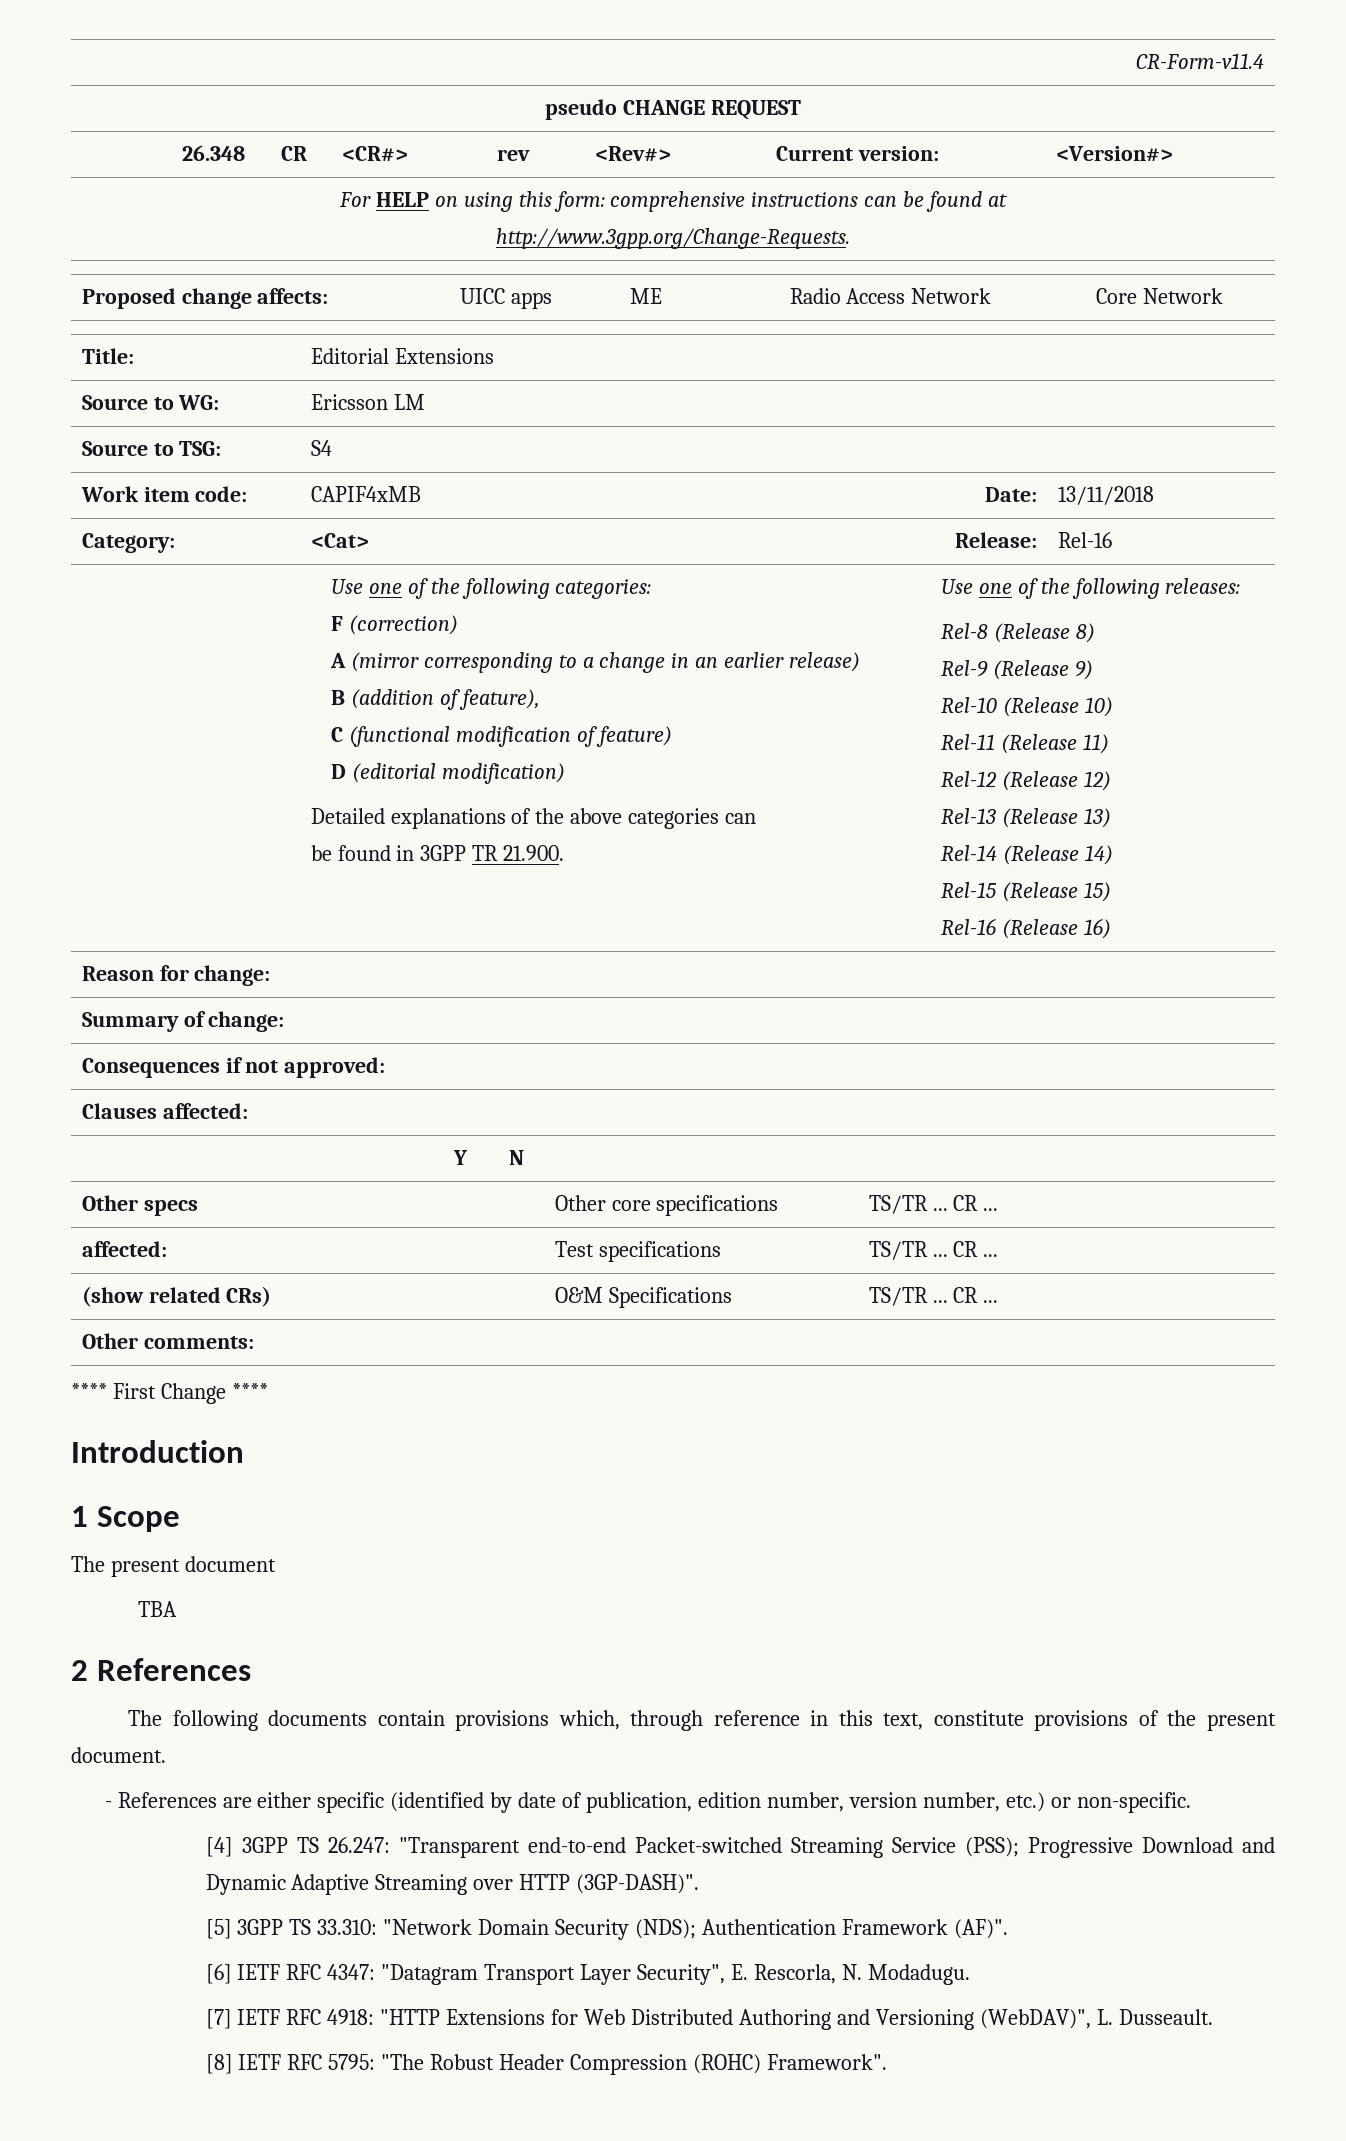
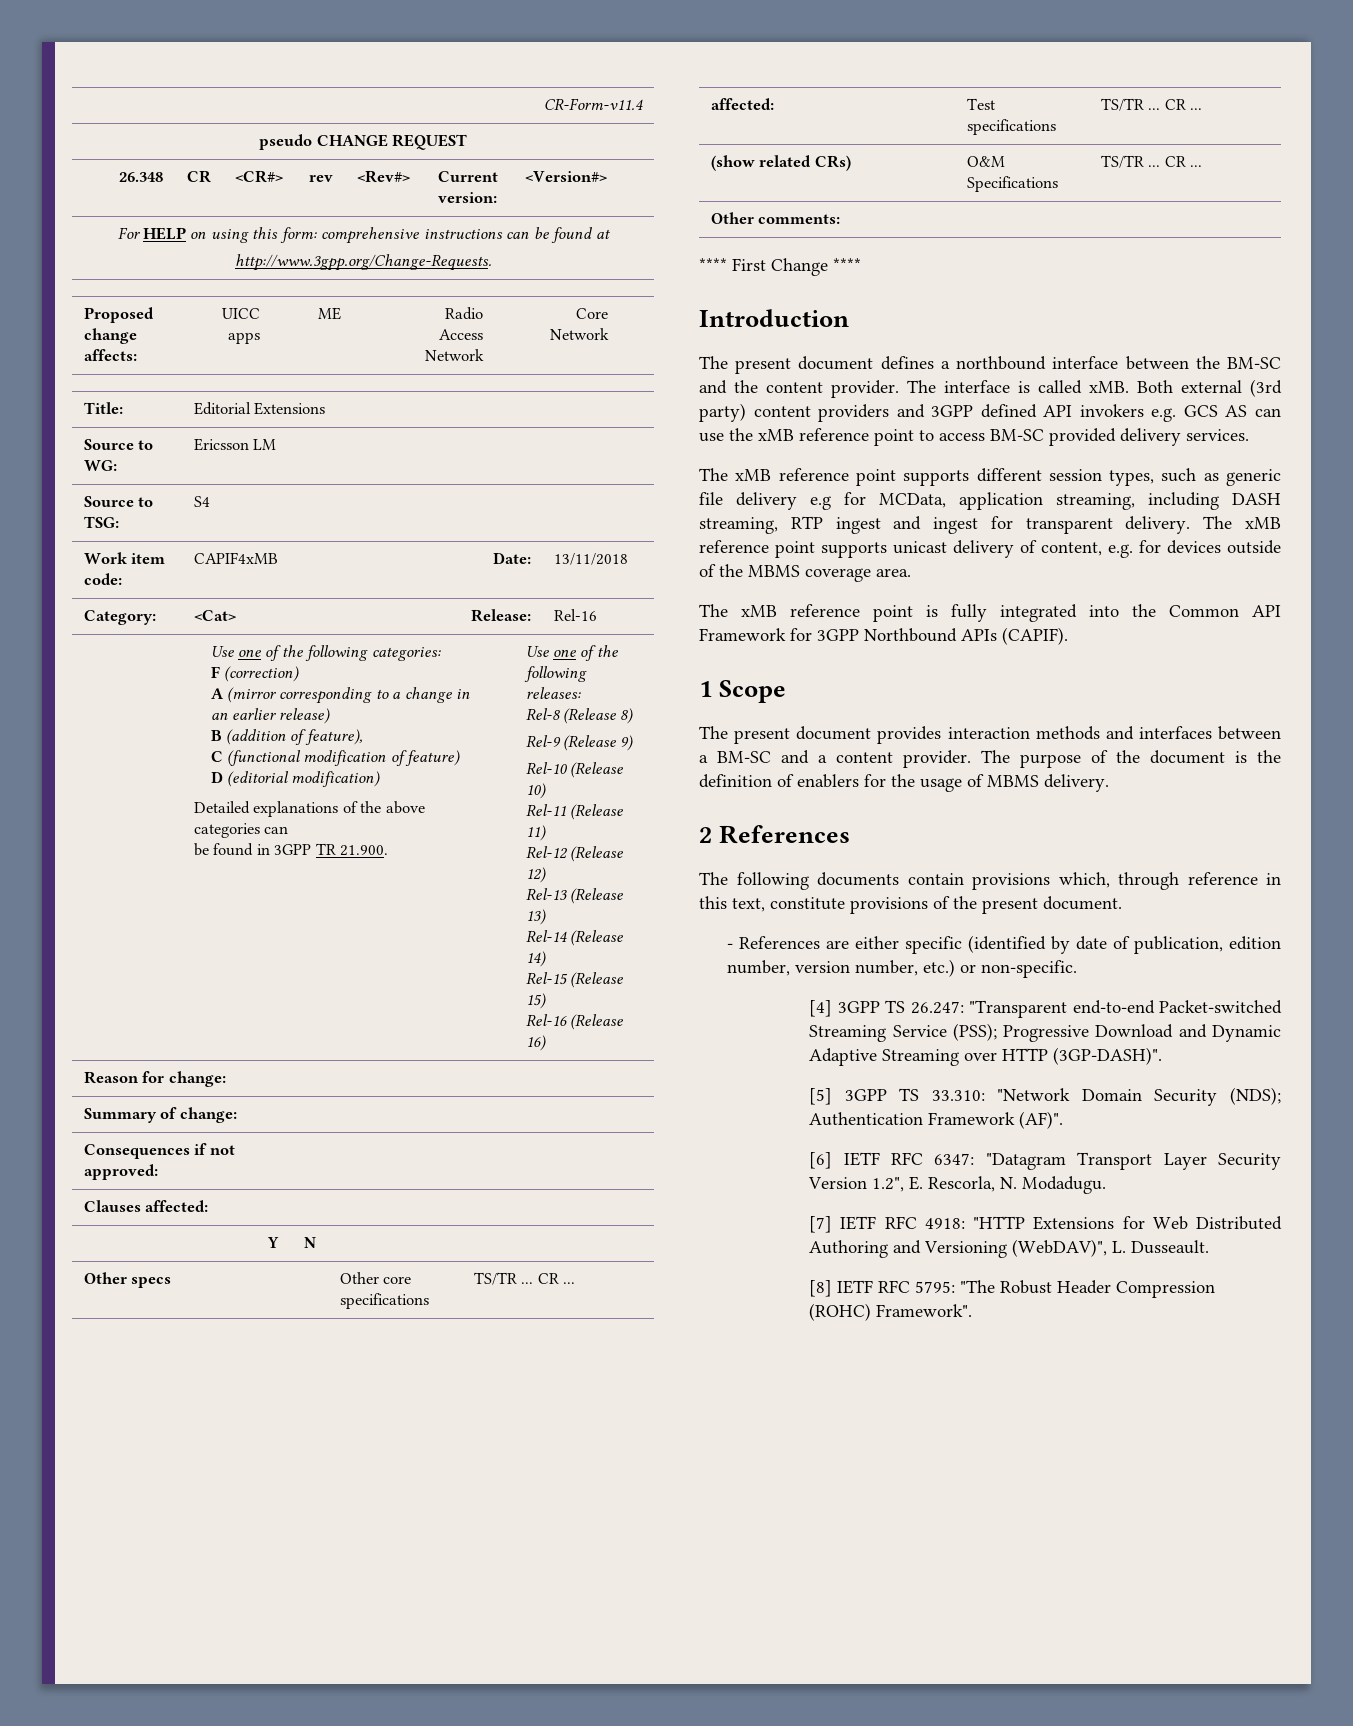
(244, 1451) none -> [699,356,1281,374] [699,379,1282,398] [699,403,1281,422] [699,428,1249,446] [699,468,1281,486] [699,492,1281,510] [699,516,1281,534] [699,540,1281,558] [699,564,911,582] [699,604,1281,622] [699,627,1068,645] // The present document defines a northbound interface between the BM-SC and the content provider. The interface is called xMB. Both external (3rd party) content providers and 3GPP defined API invokers e.g. GCS AS can use the xMB reference point to access BM-SC provided delivery services. // The xMB reference point supports different session types, such as generic file delivery e.g for MCData, application streaming, including DASH streaming, RTP ingest and ingest for transparent delivery. The xMB reference point supports unicast delivery of content, e.g. for devices outside of the MBMS coverage area. // The xMB reference point is fully integrated into the Common API Framework for 3GPP Northbound APIs (CAPIF).
[138,1601,178,1617] // TBA -> [877,726,1281,744] [699,750,1281,768] [699,774,1109,792] provides interaction methods and interfaces between a BM-SC and a content provider. The purpose of the document is the definition of enablers for the usage of MBMS delivery.
[327,1964,376,1980] 4347: -> [934,1153,975,1165] 6347:
[637,1964,726,1985] Security", -> [1218,1153,1281,1170] [808,1177,905,1192] Security Version 1.2",

